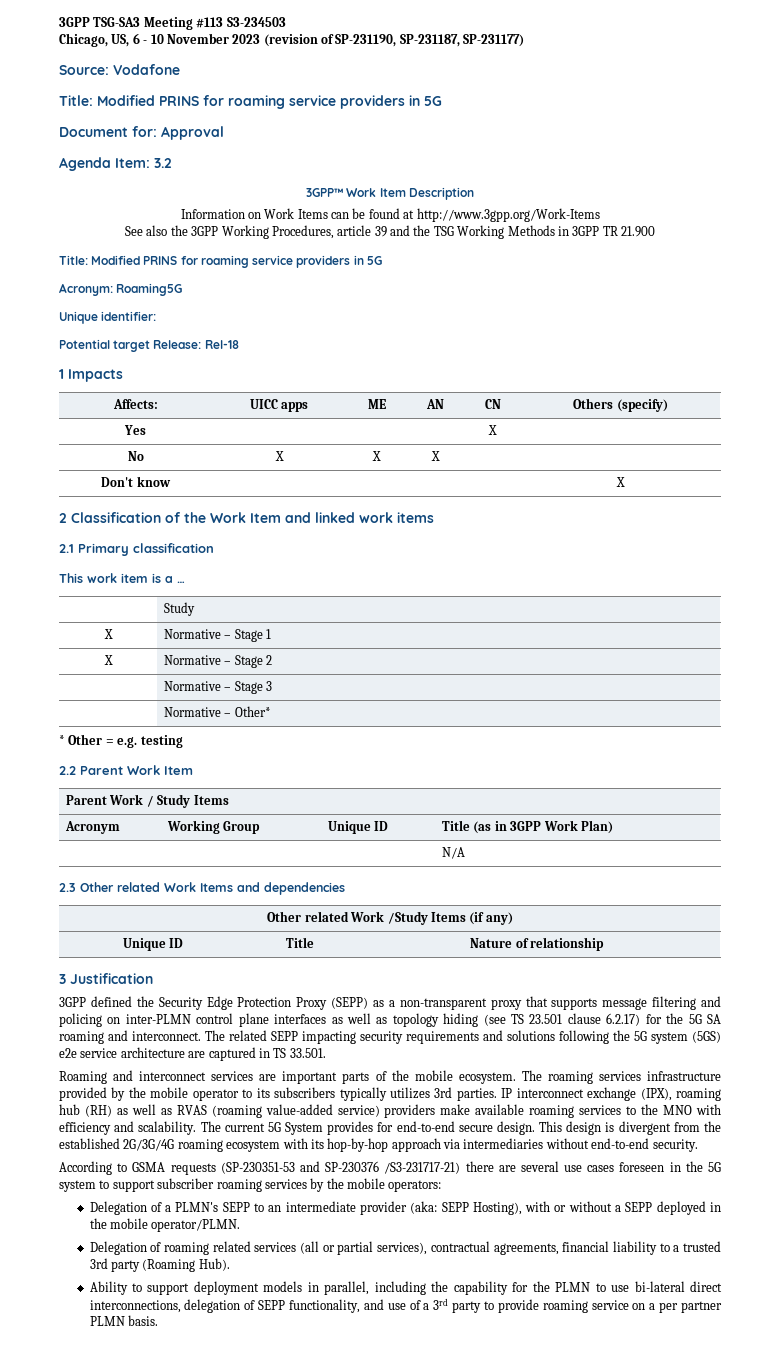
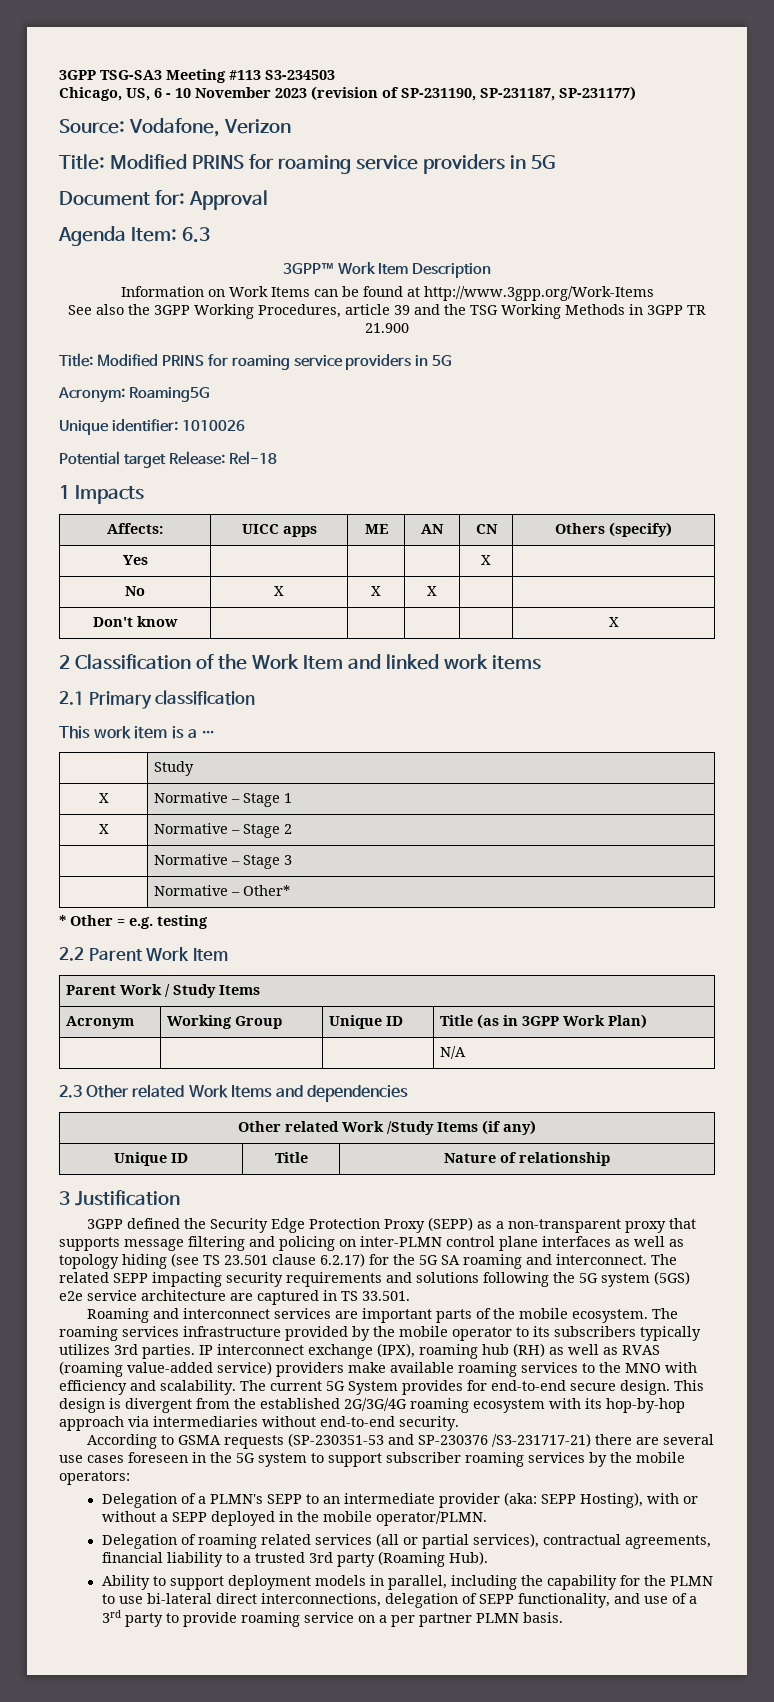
[113,64,180,75] Vodafone -> [128,118,291,137] Vodafone, Verizon
[154,158,172,168] 3.2 -> [181,227,210,243] 6.3
(157, 316) none -> [181,420,245,431] 1010026

